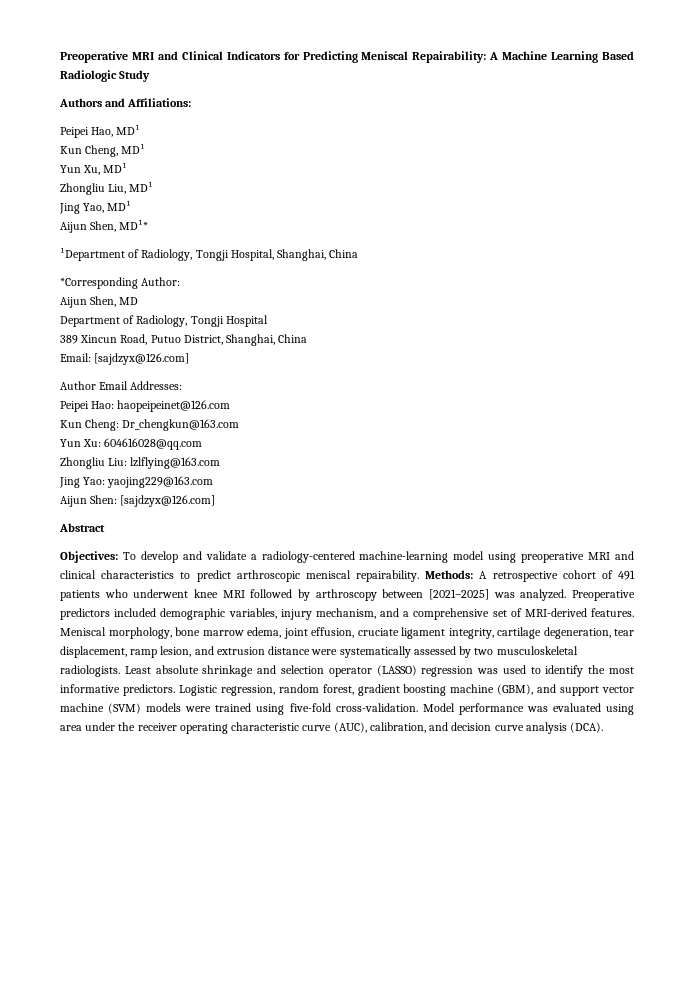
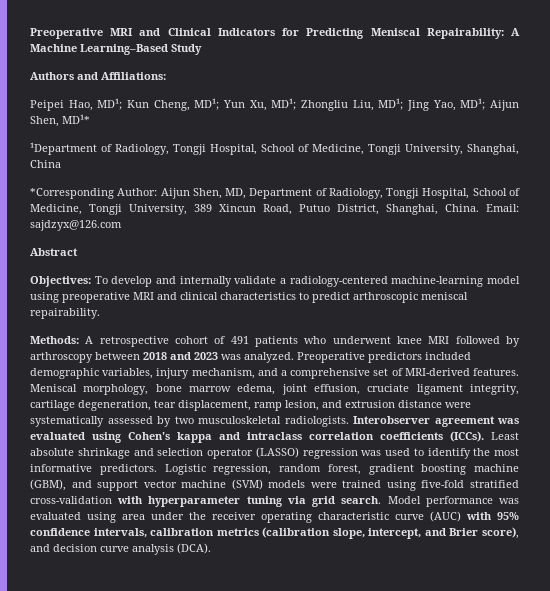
[551,51,635,63] [60,70,117,82] Learning Based Radiologic -> [80,44,168,55] Learning–Based
[116,124,141,135] MD¹ // -> [97,98,123,110] MD¹;
[121,143,146,154] MD¹ // -> [194,98,220,110] MD¹;
[103,162,128,173] MD¹ // -> [271,98,297,110] MD¹;
[129,181,154,192] MD¹ // -> [378,98,404,110] MD¹;
[107,200,132,211] MD¹ // -> [460,98,486,110] MD¹;
(274, 255) none -> [261,144,463,155] School of Medicine, Tongji University,
[60,296,139,308] // Aijun Shen, MD // -> [160,188,247,199] Aijun Shen, MD,
[225,315,268,327] Hospital // -> [422,188,520,199] [30,204,187,215] Hospital, School of Medicine, Tongji University,
[278,334,308,343] [60,353,190,365] [60,381,183,390] [60,400,231,412] [60,419,240,431] [60,438,203,450] [60,457,221,469] [59,476,214,488] [60,495,216,507] China // Email: [sajdzyx@126.com] // Author Email Addresses: // Peipei Hao: haopeipeinet@126.com // Kun Cheng: Dr_chengkun@163.com // Yun Xu: 604616028@qq.com // Zhongliu Liu: lzlflying@163.com // Jing Yao: yaojing229@163.com // Aijun Shen: [sajdzyx@126.com] -> [445,204,519,212] [30,220,122,231] China. Email: sajdzyx@126.com
(202, 555) none -> [179,276,232,287] internally
(419, 576) none -> (100, 313) //
[429,589,489,600] [2021–2025] -> [143,352,218,360] 2018 and 2023
(120, 671) none -> [353,416,519,427] [30,431,484,443] Interobserver agreement was evaluated using Cohen's kappa and intraclass correlation coefficients (ICCs).
[335,703,418,712] cross-validation. -> [470,480,519,488] [30,496,382,507] stratified cross-validation with hyperparameter tuning via grid search.
[333,722,426,733] (AUC), calibration, -> [430,511,519,522] [30,527,519,539] (AUC) with 95% confidence intervals, calibration metrics (calibration slope, intercept, and Brier score),

